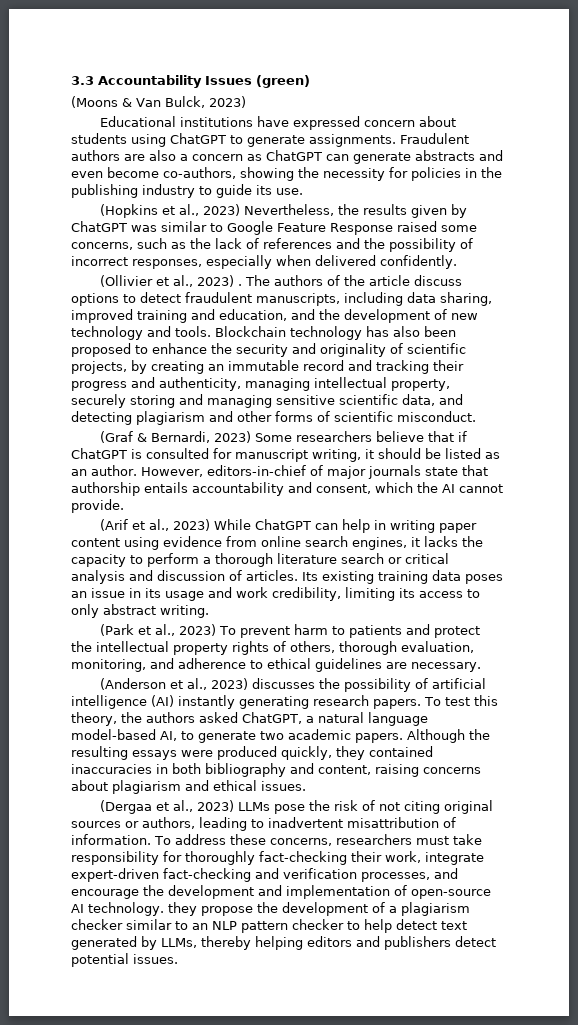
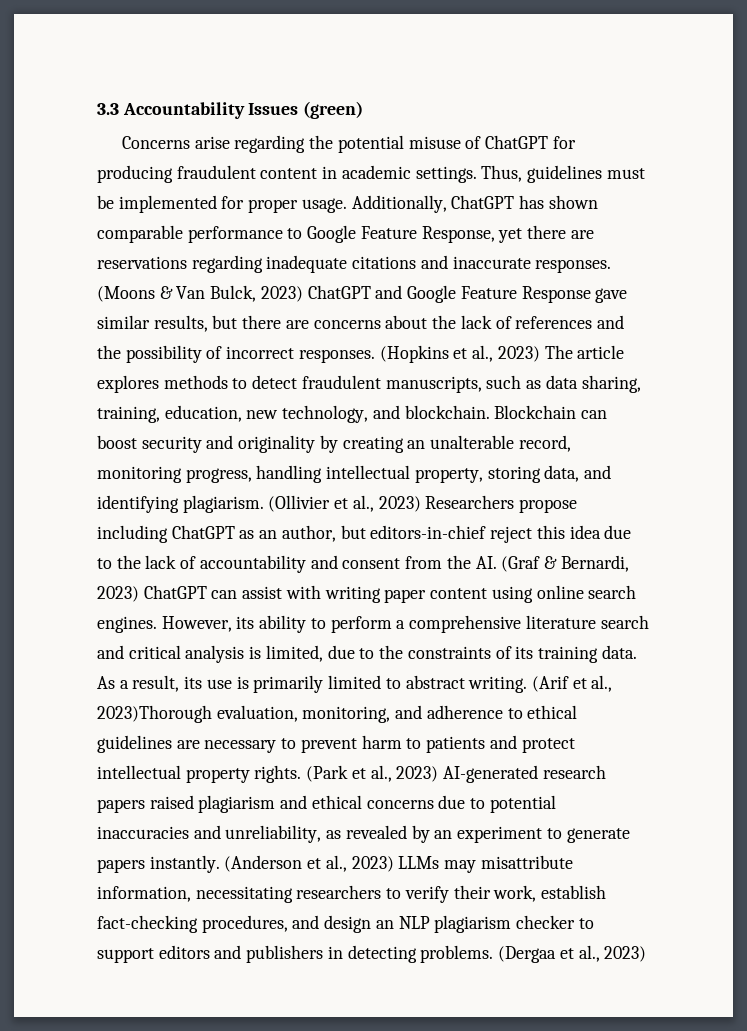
(310, 81) none -> [122,135,576,153] [97,165,645,183] [97,195,598,213] [97,225,594,243] [97,255,612,273] Concerns arise regarding the potential misuse of ChatGPT for producing fraudulent content in academic settings. Thus, guidelines must be implemented for proper usage. Additionally, ChatGPT has shown comparable performance to Google Feature Response, yet there are reservations regarding inadequate citations and inaccurate responses.
[100,116,457,130] [71,133,469,147] [71,150,503,164] [71,167,502,181] [71,184,303,198] [100,204,468,218] [71,221,477,235] [71,238,186,250] // Educational institutions have expressed concern about students using ChatGPT to generate assignments. Fraudulent authors are also a concern as ChatGPT can generate abstracts and even become co-authors, showing the necessity for policies in the publishing industry to guide its use. // (Hopkins et al., 2023) Nevertheless, the results given by ChatGPT was similar to Google Feature Response raised some concerns, such as -> [307,285,628,303] [97,315,428,332] ChatGPT and Google Feature Response gave similar results, but there are concerns about
[132,255,457,269] [100,275,463,287] [71,292,492,306] [71,309,478,323] [71,326,456,340] [71,343,466,357] [71,360,464,374] [71,377,450,391] [71,394,463,408] [71,411,476,425] [100,431,468,443] [71,448,500,462] [71,465,488,479] [71,482,503,496] [71,499,124,513] [100,519,478,533] [71,536,483,550] [71,554,126,567] responses, especially when delivered confidently. // (Ollivier et al., 2023) . The authors of the article discuss options to detect fraudulent manuscripts, including data sharing, improved training and education, and the development of new technology and tools. Blockchain technology has also been proposed to enhance the security and originality of scientific projects, by creating an immutable record and tracking their progress and authenticity, managing intellectual property, securely storing and managing sensitive scientific data, and detecting plagiarism and other forms of scientific misconduct. // (Graf & Bernardi, 2023) Some researchers believe that if ChatGPT is consulted for manuscript writing, it should be listed as an author. However, editors-in-chief of major journals state that authorship entails accountability and consent, which the AI cannot provide. // (Arif et al., 2023) While ChatGPT can help in writing paper content using evidence from online search engines, it lacks the capacity -> [298,345,625,363] [97,375,641,393] [97,405,608,423] [97,435,571,453] [97,465,612,483] [97,495,578,513] [97,525,632,543] [97,555,629,573] [97,585,637,603] [97,615,307,633] responses. (Hopkins et al., 2023) The article explores methods to detect fraudulent manuscripts, such as data sharing, training, education, new technology, and blockchain. Blockchain can boost security and originality by creating an unalterable record, monitoring progress, handling intellectual property, storing data, and identifying plagiarism. (Ollivier et al., 2023) Researchers propose including ChatGPT as an author, but editors-in-chief reject this idea due to the lack of accountability and consent from the AI. (Graf & Bernardi, 2023) ChatGPT can assist with writing paper content using online search engines. However, its ability
[215,553,273,567] thorough -> [409,615,522,633] comprehensive
[388,557,402,564] or -> [97,645,124,659] and
[129,570,503,584] [71,587,480,601] [71,604,99,618] and discussion of articles. Its existing training data poses an issue in its usage and work credibility, limiting its access to only -> [249,645,637,663] [97,675,401,693] is limited, due to the constraints of its training data. As a result, its use is primarily limited to
[100,624,481,638] [71,641,397,655] // (Park et al., 2023) To prevent harm to patients and protect the intellectual property rights of others, thorough -> [531,675,613,692] [97,705,212,723] (Arif et al., 2023)Thorough
[411,662,481,672] [100,678,487,692] [71,695,498,709] [71,712,428,726] [71,729,490,743] [71,746,433,760] [71,763,481,777] [71,780,306,794] [100,800,494,814] [71,817,456,831] [71,834,482,846] [71,851,484,865] [71,868,458,882] [71,885,491,899] [71,902,470,916] [71,919,467,933] [71,936,496,950] [71,953,178,967] necessary. // (Anderson et al., 2023) discusses the possibility of artificial intelligence (AI) instantly generating research papers. To test this theory, the authors asked ChatGPT, a natural language model-based AI, to generate two academic papers. Although the resulting essays were produced quickly, they contained inaccuracies in both bibliography and content, raising concerns about plagiarism and ethical issues. // (Dergaa et al., 2023) LLMs pose the risk of not citing original sources or authors, leading to inadvertent misattribution of information. To address these concerns, researchers must take responsibility for thoroughly fact-checking their work, integrate expert-driven fact-checking and verification processes, and encourage the development and implementation of open-source AI technology. they propose the development of a plagiarism checker similar to an NLP pattern checker to help detect text generated by LLMs, thereby helping editors and publishers detect potential issues. -> [204,735,575,753] [97,765,606,783] [97,795,556,813] [97,825,630,843] [97,855,573,873] [97,885,607,903] [97,915,594,933] [97,945,647,963] necessary to prevent harm to patients and protect intellectual property rights. (Park et al., 2023) AI-generated research papers raised plagiarism and ethical concerns due to potential inaccuracies and unreliability, as revealed by an experiment to generate papers instantly. (Anderson et al., 2023) LLMs may misattribute information, necessitating researchers to verify their work, establish fact-checking procedures, and design an NLP plagiarism checker to support editors and publishers in detecting problems. (Dergaa et al., 2023)

